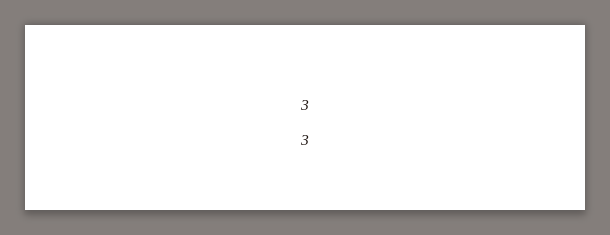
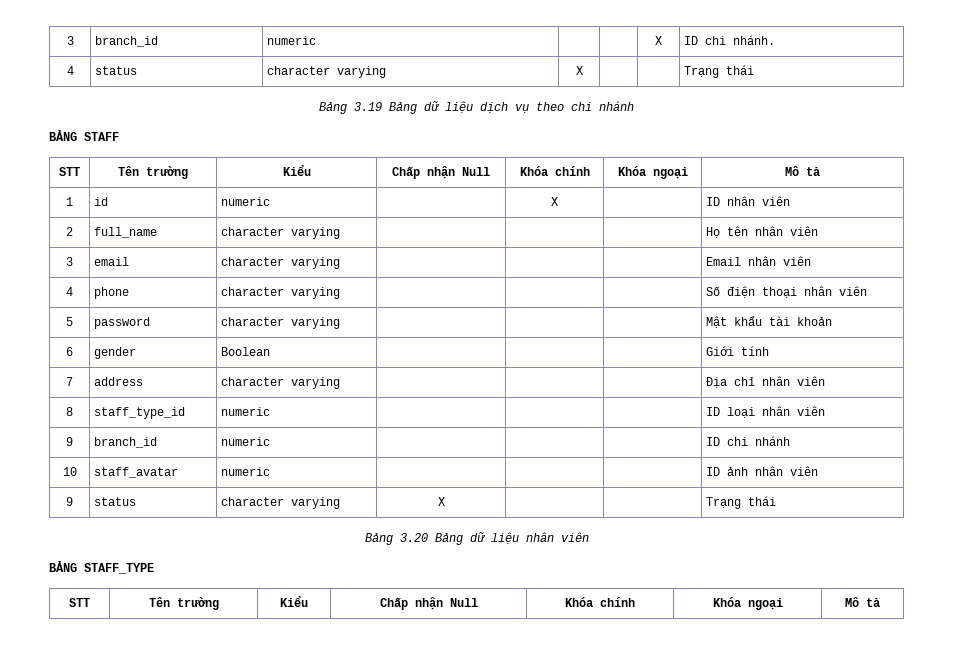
[300,100,309,110] [300,135,309,145] 3 // 3 -> [66,36,74,45] [95,36,159,47] [267,36,317,45] [655,36,662,45] [684,35,776,45] [66,66,74,75] [95,66,138,75] [267,66,387,78] [575,66,583,75] [684,65,755,78] [319,101,634,114] [49,129,119,141] [59,167,80,176] [118,166,188,179] [282,164,311,176] [392,166,490,179] [519,166,590,176] [617,166,688,179] [785,166,820,176] [66,197,73,206] [94,197,109,206] [221,197,271,206] [551,197,558,206] [706,196,791,206] [66,227,73,236] [94,227,158,238] [221,227,341,239] [706,226,819,238] [66,257,73,266] [94,257,130,266] [221,257,341,269] [706,256,812,266] [66,287,73,296] [94,287,130,299] [221,287,341,299] [706,286,868,298] [66,317,73,326] [94,317,151,329] [221,317,341,329] [706,316,833,328] [66,347,73,356] [94,347,137,359] [221,347,271,356] [706,346,770,356] [66,377,73,386] [94,377,144,386] [221,377,341,389] [706,376,826,388] [66,407,73,416] [94,407,186,419] [221,407,271,416] [706,406,826,418] [66,437,73,446] [94,437,158,448] [221,437,271,446] [706,436,791,446] [62,467,77,476] [94,467,179,478] [221,467,271,476] [706,466,819,476] [66,497,73,506] [94,497,137,506] [221,497,341,509] [437,497,445,506] [706,496,777,509] [364,532,589,545] [49,560,154,574] [69,598,90,607] [148,597,219,610] [280,595,308,607] [379,597,478,610] [565,597,635,607] [712,597,783,610] [845,597,880,607] 3 | branch_id | numeric | | | X | ID chi nhánh. // 4 | status | character varying | X | | | Trạng thái // Bảng 3.19 Bảng dữ liệu dịch vụ theo chi nhánh // BẢNG STAFF // STT | Tên trường | Kiểu | Chấp nhận Null | Khóa chính | Khóa ngoại | Mô tả // 1 | id | numeric | | X | | ID nhân viên // 2 | full_name | character varying | | | | Họ tên nhân viên // 3 | email | character varying | | | | Email nhân viên // 4 | phone | character varying | | | | Số điện thoại nhân viên // 5 | password | character varying | | | | Mật khẩu tài khoản // 6 | gender | Boolean | | | | Giới tính // 7 | address | character varying | | | | Địa chỉ nhân viên // 8 | staff_type_id | numeric | | | | ID loại nhân viên // 9 | branch_id | numeric | | | | ID chi nhánh // 10 | staff_avatar | numeric | | | | ID ảnh nhân viên // 9 | status | character varying | X | | | Trạng thái // Bảng 3.20 Bảng dữ liệu nhân viên // BẢNG STAFF_TYPE // STT | Tên trường | Kiểu | Chấp nhận Null | Khóa chính | Khóa ngoại | Mô tả

